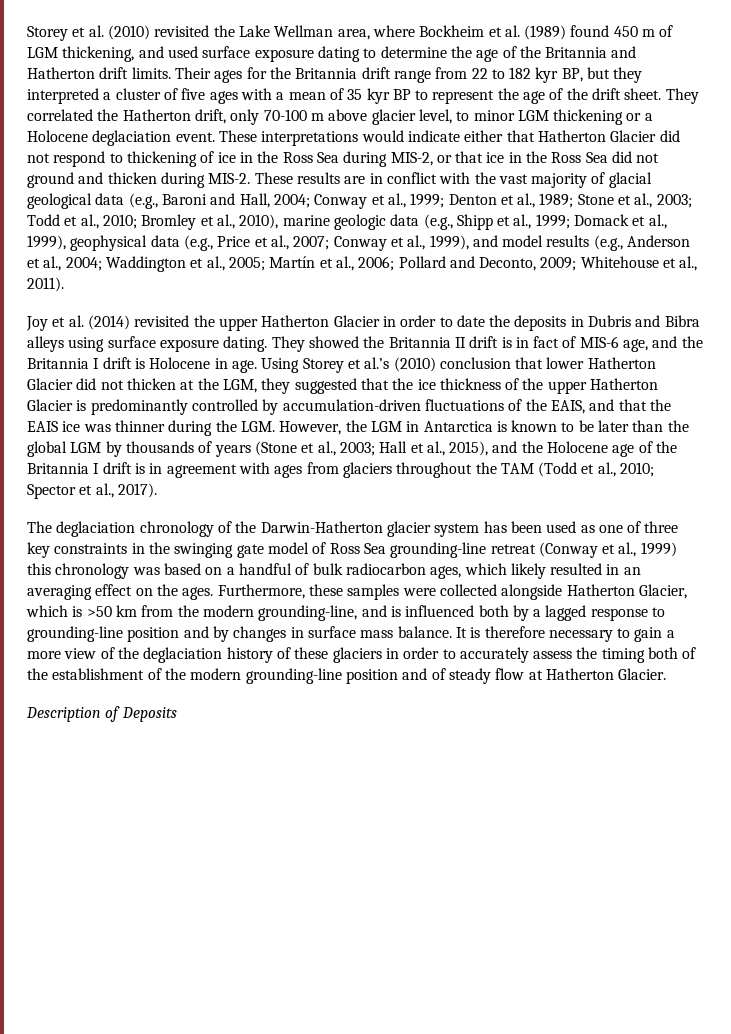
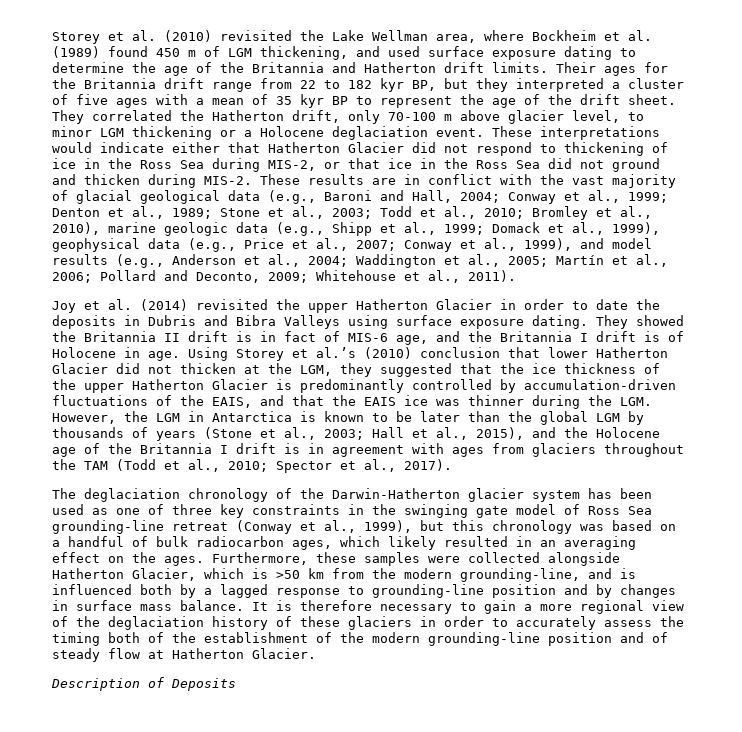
[27,336,64,352] alleys -> [284,315,340,329] Valleys
(145, 363) none -> [668,331,684,342] of
[640,542,677,557] 1999) -> [364,520,444,533] 1999), but
(61, 655) none -> [580,600,644,614] regional

